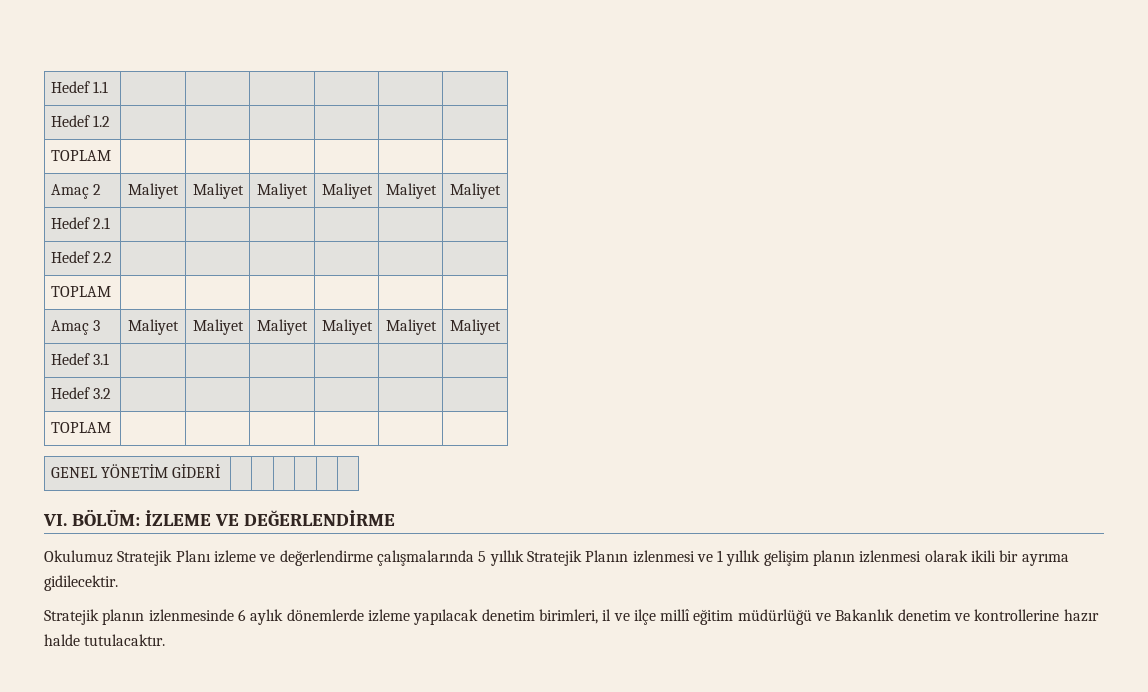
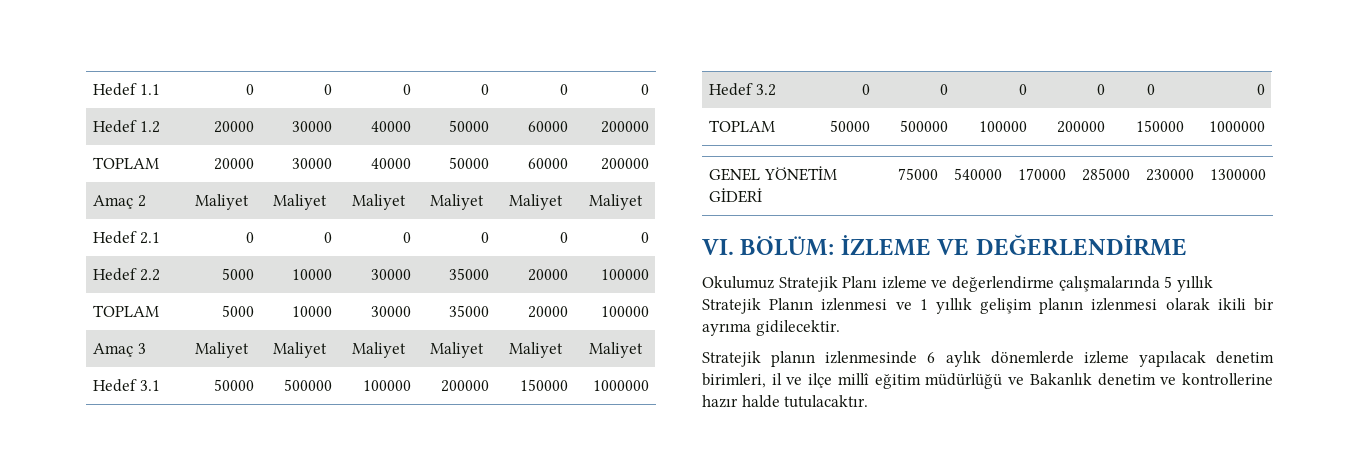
[50,115,111,127] [50,150,111,161] | | | | | // Hedef 1.2 | | | | | | // TOPLAM | | | | | | -> [245,84,254,95] [323,84,332,95] [402,84,411,95] [480,84,489,95] [559,84,568,95] [640,84,649,95] [93,120,161,133] [213,121,254,133] [291,121,332,132] [370,121,411,132] [448,120,489,132] [527,121,568,132] [600,121,649,133] [93,157,160,169] [213,158,254,170] [291,158,332,169] [370,158,411,169] [448,157,489,169] [527,158,568,169] [600,158,649,170] 0 | 0 | 0 | 0 | 0 | 0 // Hedef 1.2 | 20000 | 30000 | 40000 | 50000 | 60000 | 200000 // TOPLAM | 20000 | 30000 | 40000 | 50000 | 60000 | 200000
[50,251,113,263] [50,286,111,297] | | | | | // Hedef 2.2 | | | | | | // TOPLAM | | | | | | -> [245,232,254,243] [323,232,332,243] [402,232,411,243] [480,232,489,243] [559,232,568,243] [640,232,649,243] [93,268,161,281] [221,268,254,280] [291,269,332,280] [370,269,411,280] [448,268,489,280] [527,269,568,281] [600,269,649,280] [93,305,160,317] [221,305,254,317] [291,306,332,317] [370,306,411,317] [448,305,489,317] [527,306,568,318] [600,306,649,317] 0 | 0 | 0 | 0 | 0 | 0 // Hedef 2.2 | 5000 | 10000 | 30000 | 35000 | 20000 | 100000 // TOPLAM | 5000 | 10000 | 30000 | 35000 | 20000 | 100000
[50,387,112,399] [50,422,111,433] [50,464,222,478] | | | | | // Hedef 3.2 | | | | | | // TOPLAM | | | | | | // GENEL YÖNETİM GİDERİ | | | | | | -> [213,379,254,391] [283,379,332,391] [362,380,411,391] [440,380,489,392] [519,379,568,391] [592,380,649,391] [709,83,777,96] [861,84,870,95] [939,84,948,95] [1018,84,1027,95] [1096,84,1105,95] [1147,84,1155,95] [1256,84,1265,95] [709,120,776,132] [829,120,870,132] [899,120,948,132] [978,121,1027,132] [1056,121,1105,133] [1135,120,1184,132] [1208,121,1265,132] [709,166,838,181] [709,188,763,203] [897,168,938,180] [953,168,1002,180] [1017,168,1066,180] [1081,168,1130,181] [1145,169,1194,181] [1209,169,1266,180] 50000 | 500000 | 100000 | 200000 | 150000 | 1000000 // Hedef 3.2 | 0 | 0 | 0 | 0 | 0 | 0 // TOPLAM | 50000 | 500000 | 100000 | 200000 | 150000 | 1000000 // GENEL YÖNETİM GİDERİ | 75000 | 540000 | 170000 | 285000 | 230000 | 1300000

